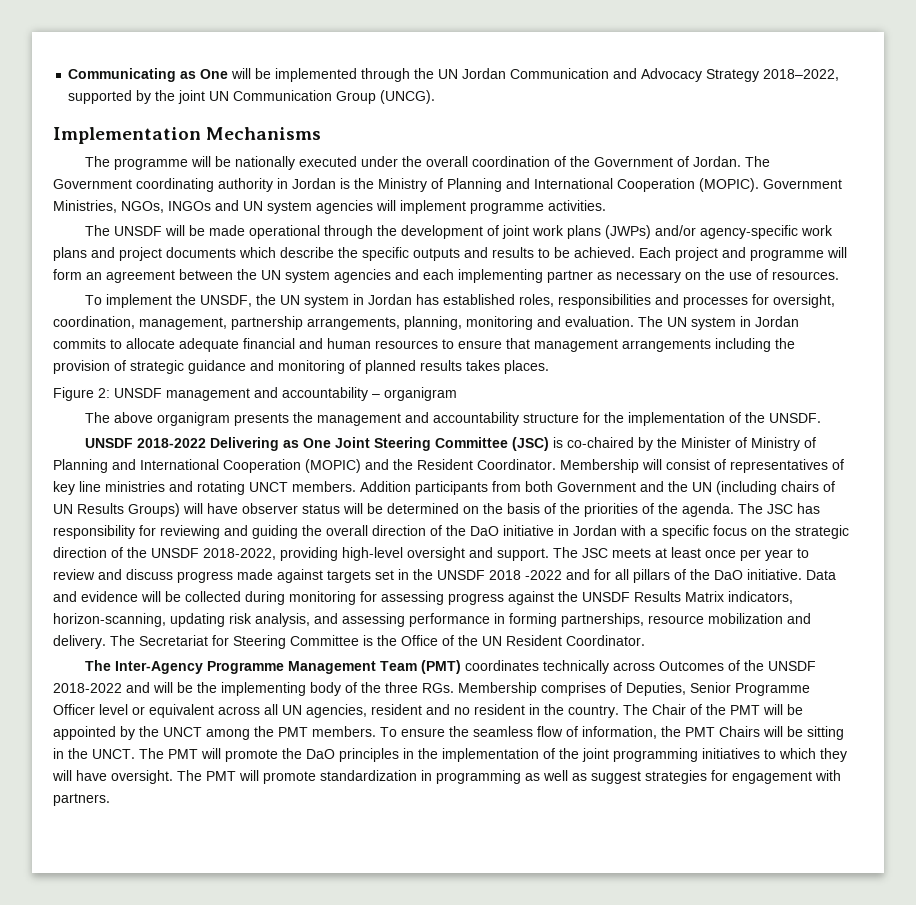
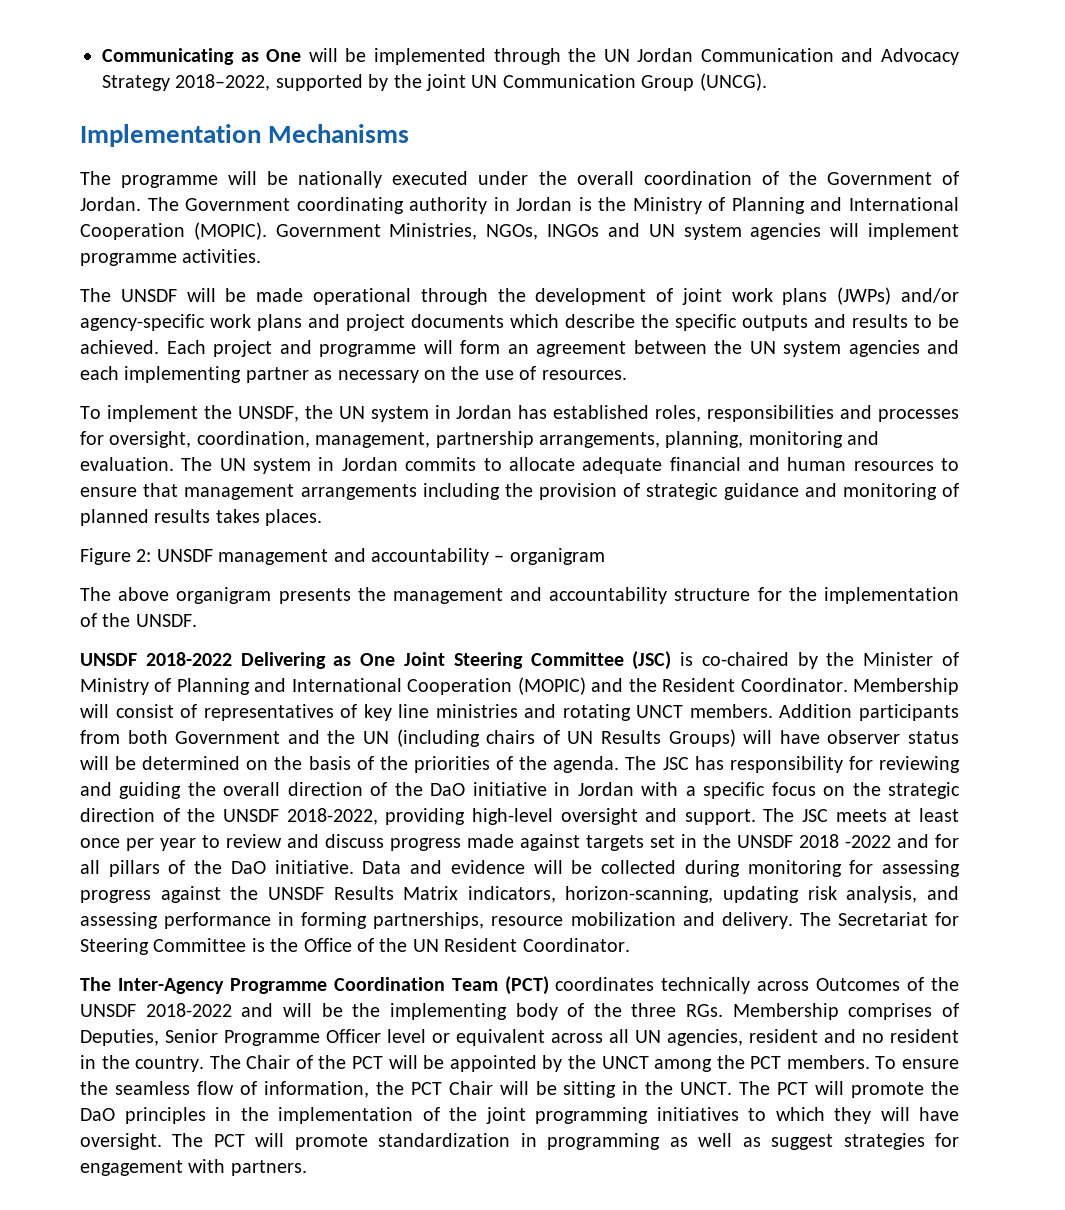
[288,660,462,674] Management Team (PMT) -> [333,976,549,995] Coordination Team (PCT)
[730,705,760,715] PMT -> [352,1056,384,1069] PCT
[278,727,308,737] PMT -> [750,1056,782,1069] PCT
[685,726,760,737] PMT Chairs -> [410,1081,493,1095] PCT Chair
[168,749,198,759] PMT -> [777,1082,809,1095] PCT
[206,771,236,781] PMT -> [213,1134,245,1147] PCT

